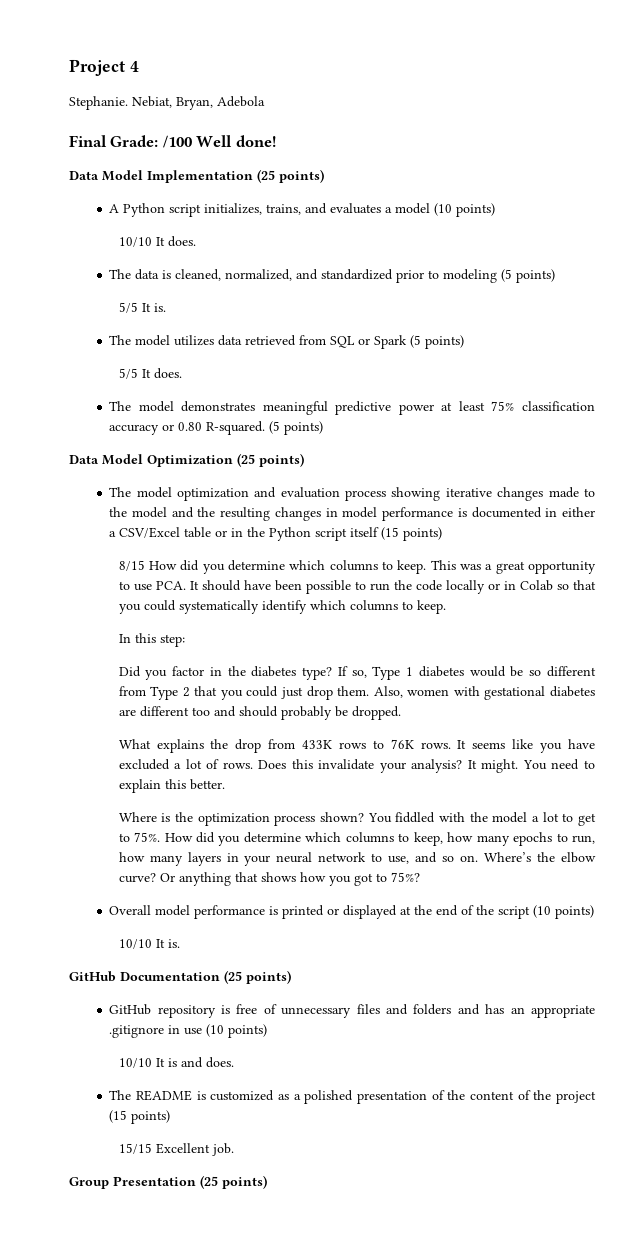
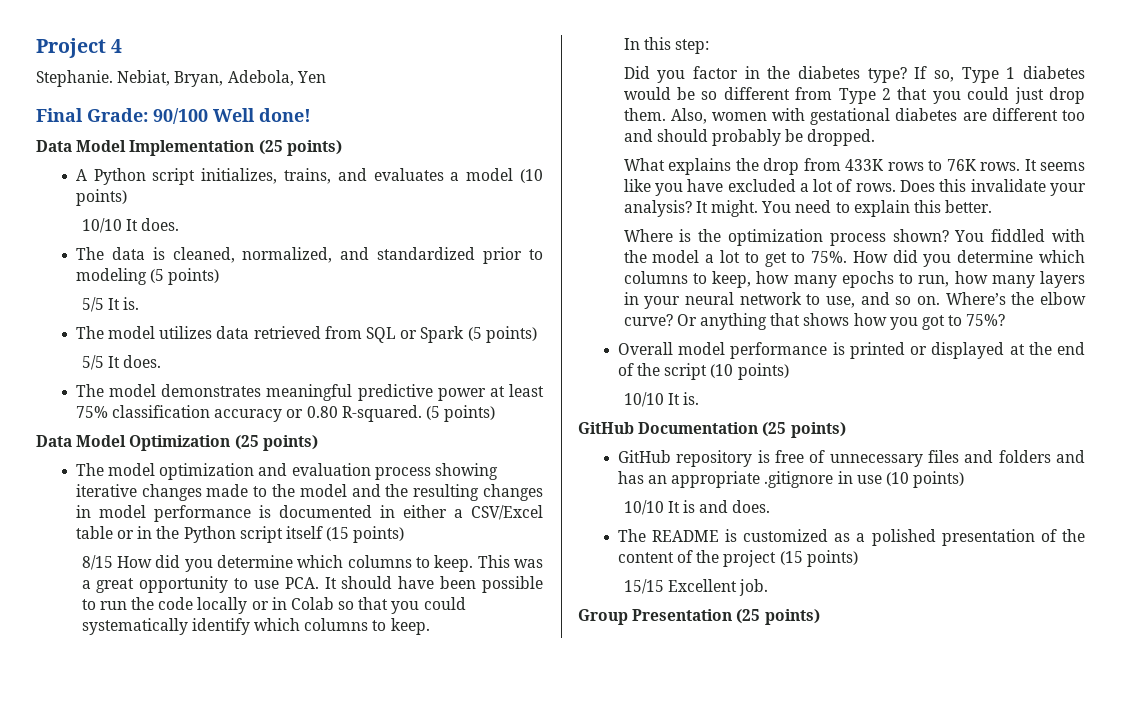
[217,96,265,107] Adebola -> [227,70,326,86] Adebola, Yen
[162,135,192,148] /100 -> [153,108,208,124] 90/100

